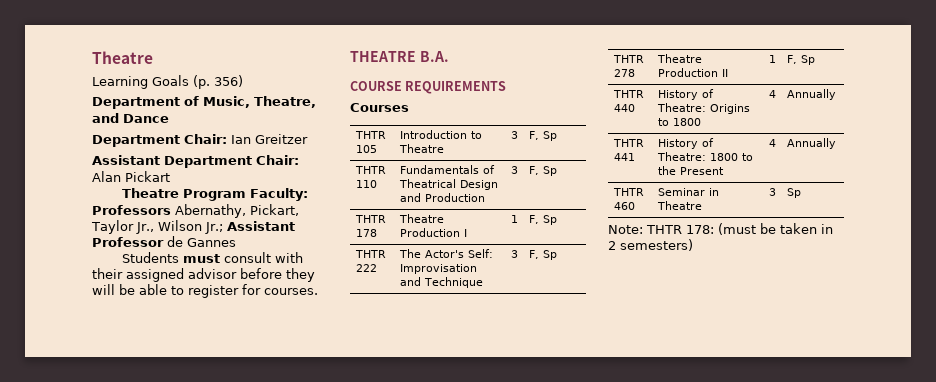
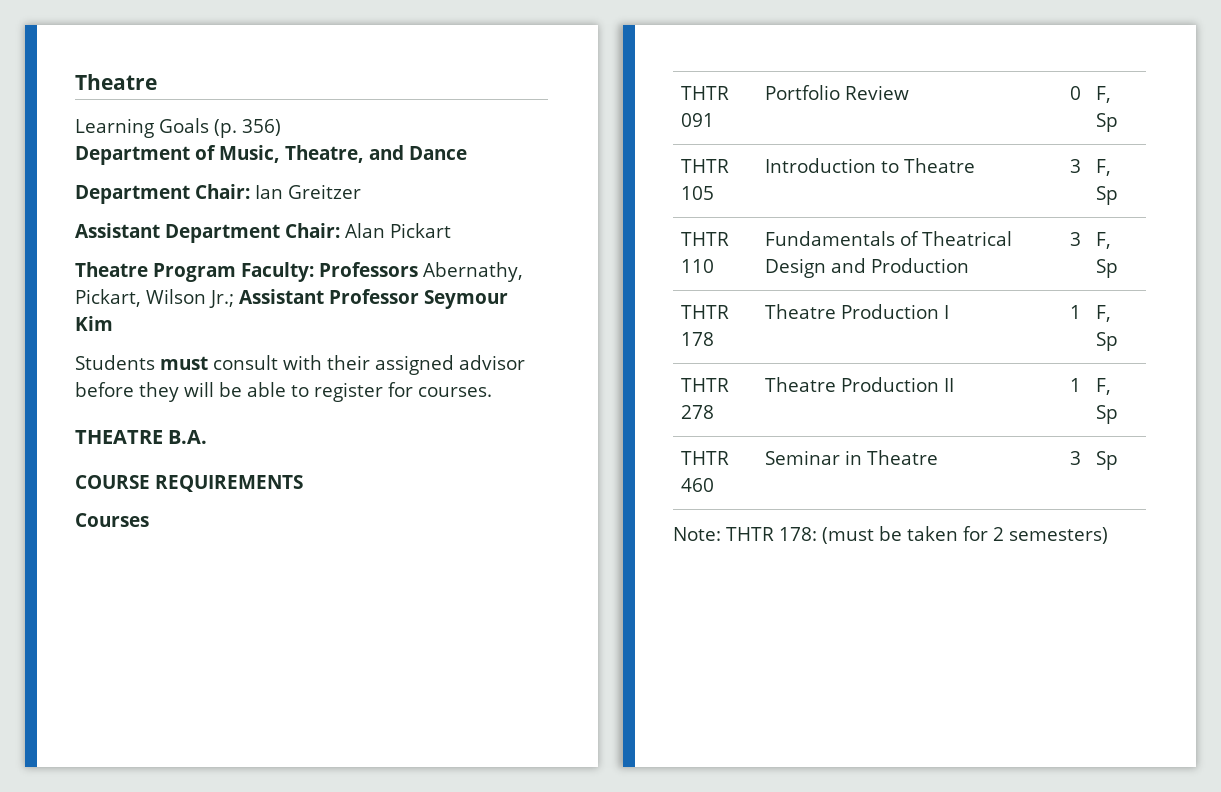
[91,220,154,234] Taylor Jr., -> (141, 298) none
[167,236,236,247] de Gannes -> [424,290,508,309] [75,316,113,331] Seymour Kim
(409, 107) none -> [681,86,730,100] [681,113,715,127] [765,85,910,100] [1069,86,1081,100] [1096,86,1112,103] [1096,113,1119,132] // THTR 091 | Portfolio Review | 0 | F, Sp
[354,250,386,258] [355,264,377,272] [398,249,493,258] [399,264,477,274] [399,277,483,288] [511,250,519,258] [528,250,557,260] // THTR 222 | The Actor's Self: Improvisation and Technique | 3 | F, Sp -> (1119, 341) none
[612,90,644,98] [613,104,635,112] [657,89,714,100] [656,103,750,114] [657,118,701,126] [769,90,777,98] [786,89,836,100] [612,139,644,147] [613,153,635,161] [657,138,714,149] [656,152,753,161] [657,166,724,175] [769,139,777,147] [786,138,836,149] // THTR 440 | History of Theatre: Origins to 1800 | 4 | Annually // THTR 441 | History of Theatre: 1800 to the Present | 4 | Annually -> (1119, 414) none
[821,224,833,234] in -> [963,526,988,541] for

